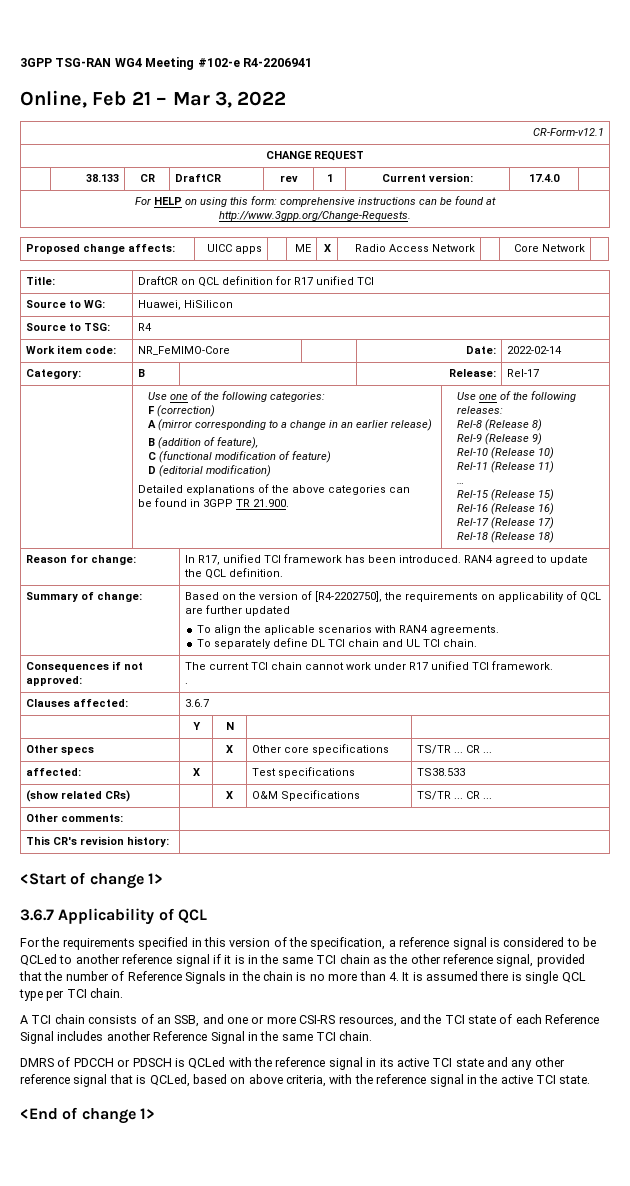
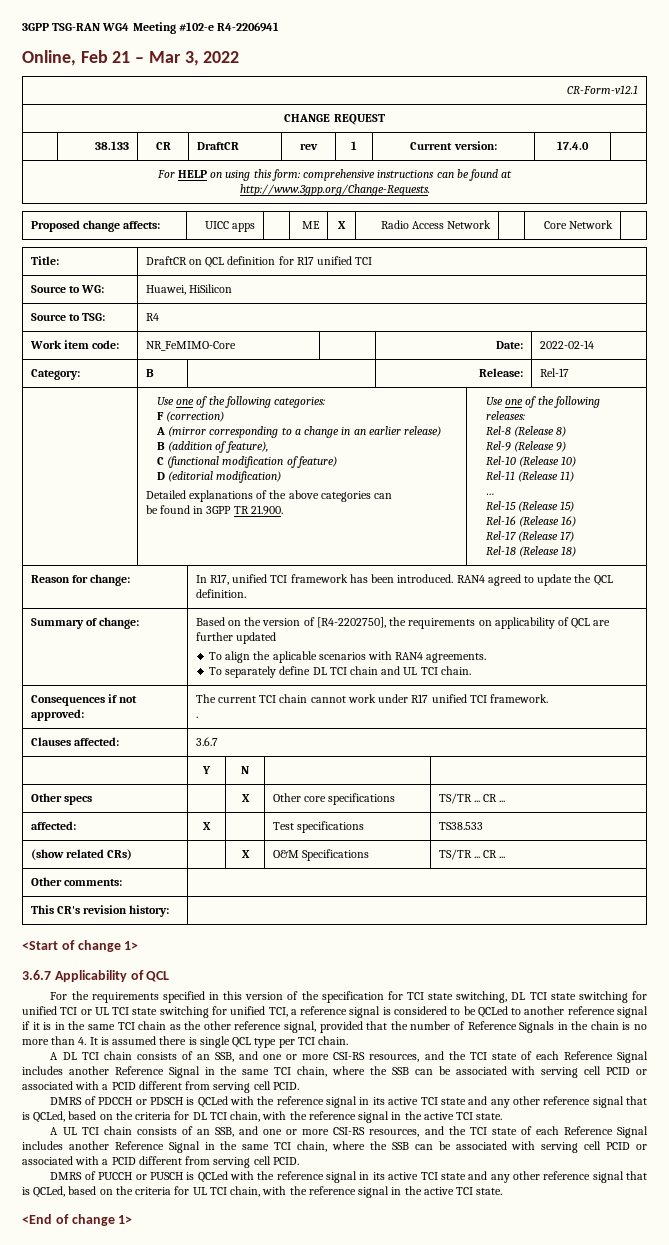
[310,937,386,950] specification, -> [321,991,647,1003] [22,1006,288,1018] specification for TCI state switching, DL TCI state switching for unified TCI or UL TCI state switching for unified TCI,
(28, 1019) none -> [62,1052,77,1060] DL
[339,1031,373,1041] chain. -> [297,1066,647,1078] [22,1081,299,1093] chain, where the SSB can be associated with serving cell PCID or associated with a PCID different from serving cell PCID.
[248,1074,326,1087] above criteria, -> [115,1111,503,1123] [50,1126,648,1138] [22,1141,647,1153] [22,1156,299,1168] [50,1171,647,1183] [22,1186,261,1198] the criteria for DL TCI chain, with the reference signal in the active TCI state. // A UL TCI chain consists of an SSB, and one or more CSI-RS resources, and the TCI state of each Reference Signal includes another Reference Signal in the same TCI chain, where the SSB can be associated with serving cell PCID or associated with a PCID different from serving cell PCID. // DMRS of PUCCH or PUSCH is QCLed with the reference signal in its active TCI state and any other reference signal that is QCLed, based on the criteria for UL TCI chain,

